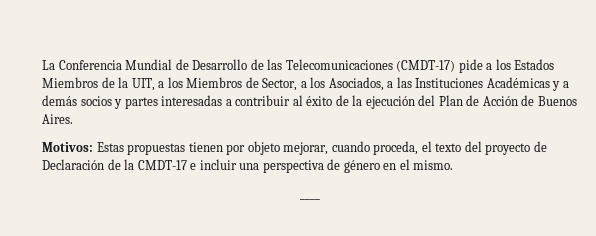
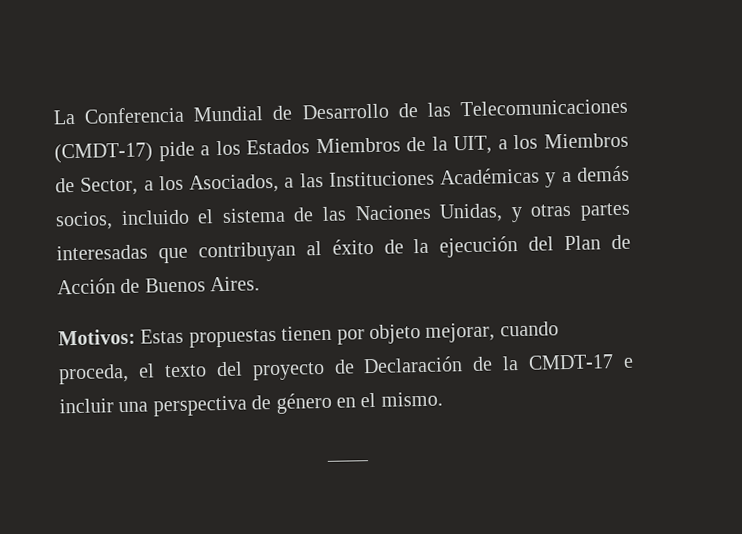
[80,95,291,109] socios y partes interesadas a contribuir -> [55,202,632,231] [56,241,296,264] socios, incluido el sistema de las Naciones Unidas, y otras partes interesadas que contribuyan

